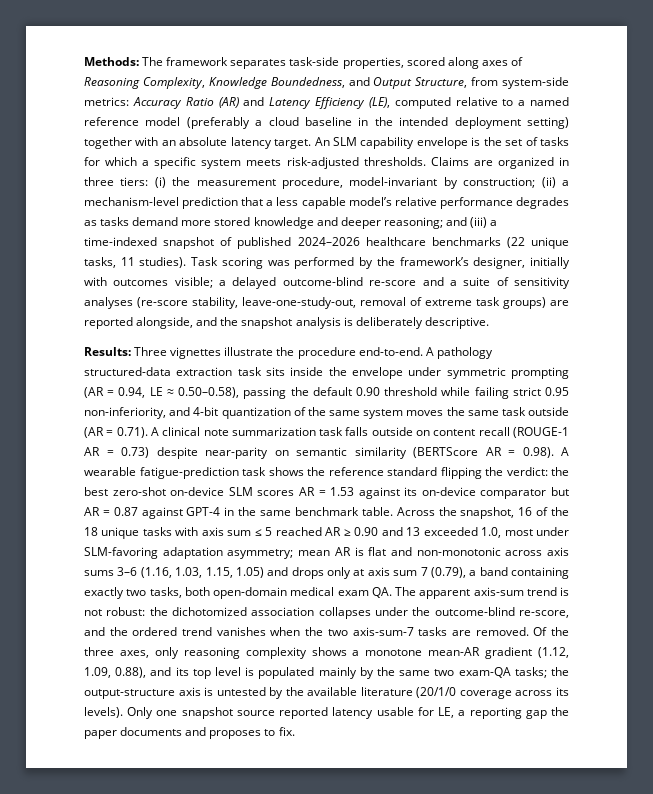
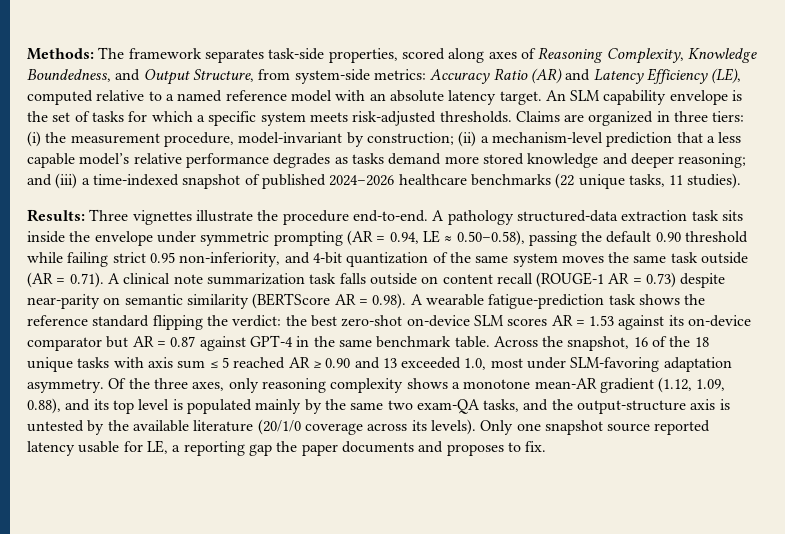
[186,117,569,129] [84,137,132,149] (preferably a cloud baseline in the intended deployment setting) together -> (332, 96) none
[191,257,571,269] [84,277,571,289] [84,297,569,309] [84,317,489,329] Task scoring was performed by the framework’s designer, initially with outcomes visible; a delayed outcome-blind re-score and a suite of sensitivity analyses (re-score stability, leave-one-study-out, removal of extreme task groups) are reported alongside, and the snapshot analysis is deliberately descriptive. -> (742, 181) none
[227,547,569,559] [84,567,569,579] [84,587,569,599] [84,607,569,619] [84,627,529,636] asymmetry; mean AR is flat and non-monotonic across axis sums 3–6 (1.16, 1.03, 1.15, 1.05) and drops only at axis sum 7 (0.79), a band containing exactly two tasks, both open-domain medical exam QA. The apparent axis-sum trend is not robust: the dichotomized association collapses under the outcome-blind re-score, and the ordered trend vanishes when the two axis-sum-7 tasks are removed. -> [27,379,104,393] asymmetry.
[514,667,547,678] tasks; -> [483,399,549,412] tasks, and

